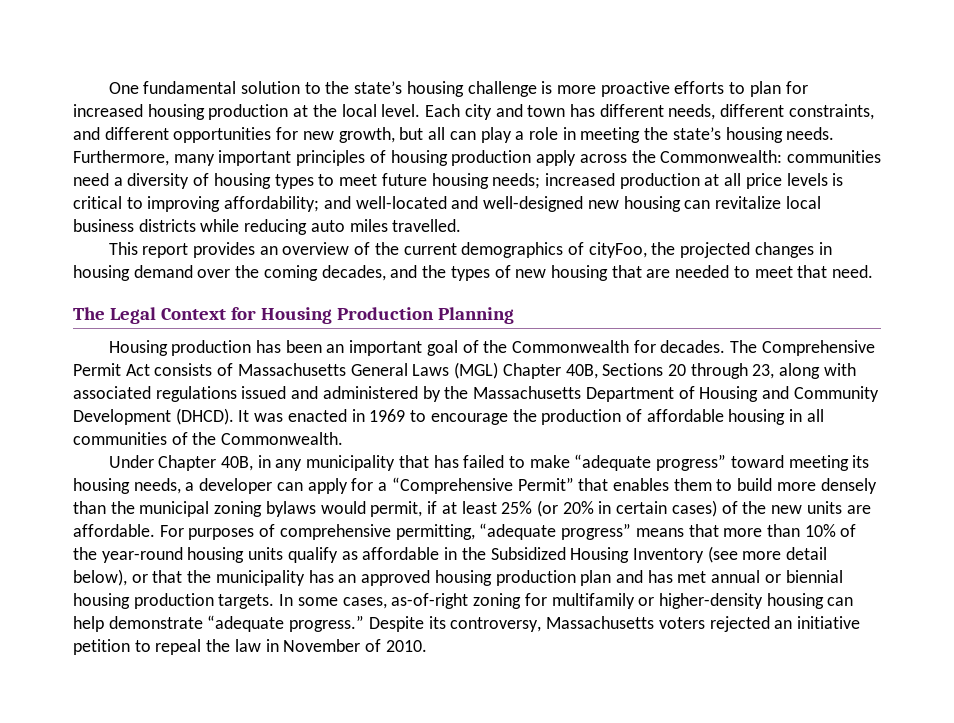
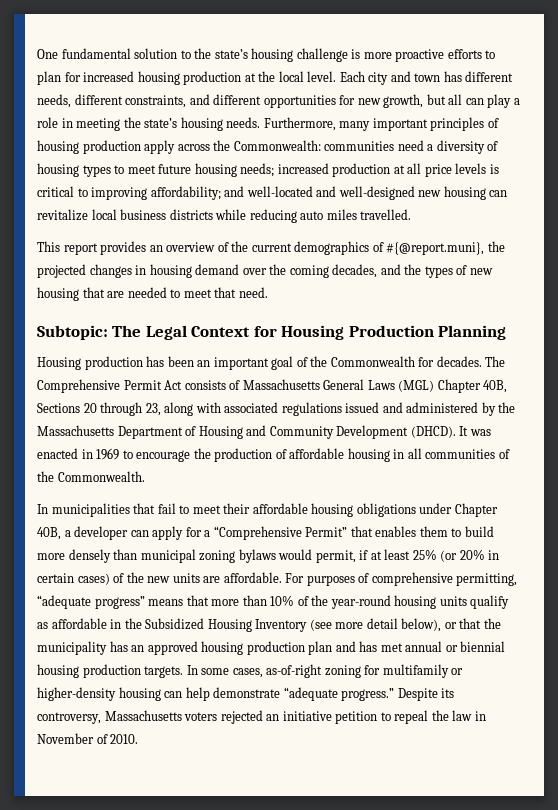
[588,242,647,258] cityFoo, -> [386,242,485,255] #{@report.muni},
(874, 271) none -> [37,325,108,340] Subtopic:
[108,454,870,471] [73,478,181,494] Under Chapter 40B, in any municipality that has failed to make “adequate progress” toward meeting its housing needs, -> [37,503,498,517] [37,527,61,540] In municipalities that fail to meet their affordable housing obligations under Chapter 40B,
[110,501,135,514] the -> (138, 554) none

